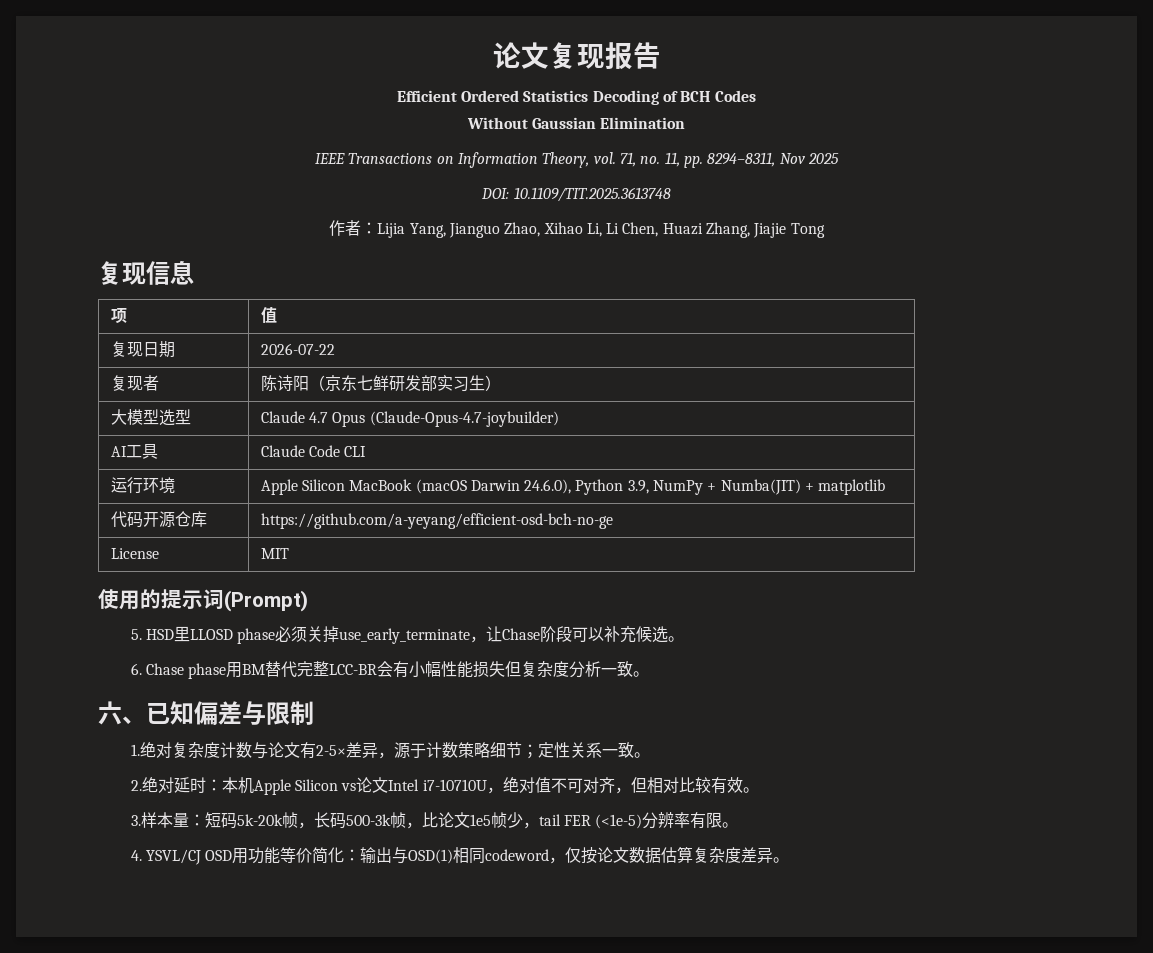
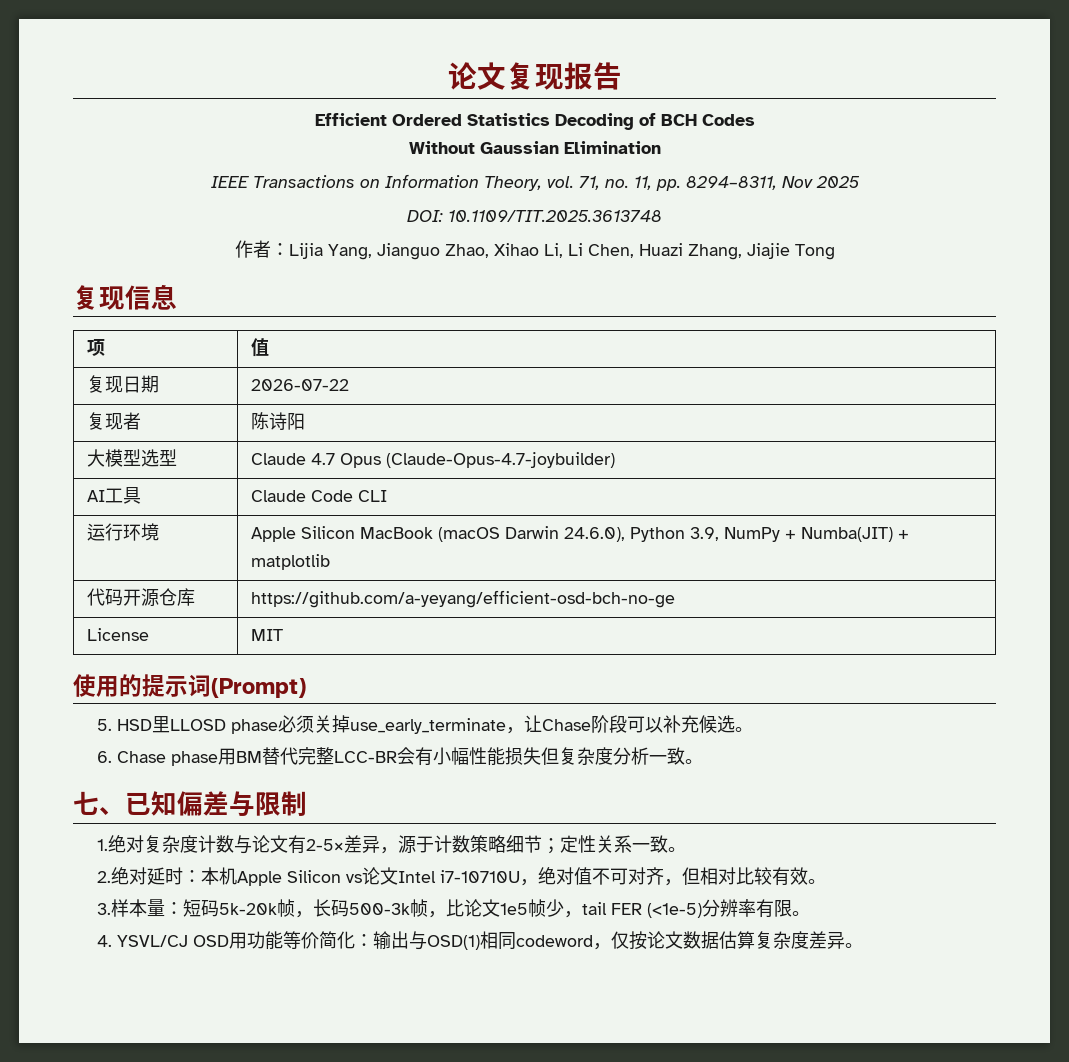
[308,375,501,392] （京东七鲜研发部实习生） -> (306, 421) none
[98,701,122,725] 六 -> [73,791,99,815] 七

